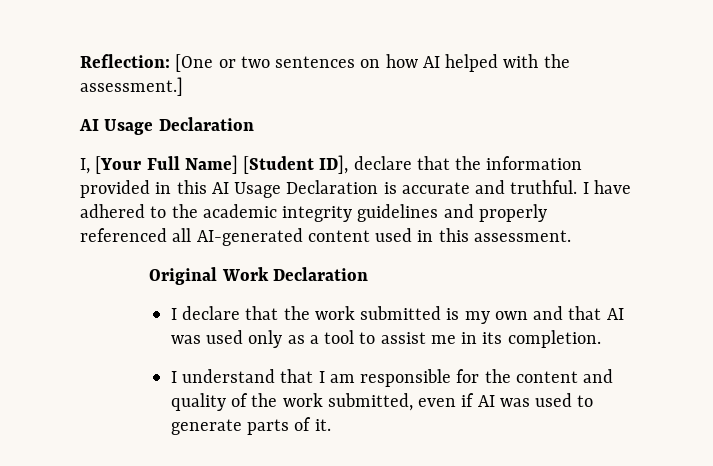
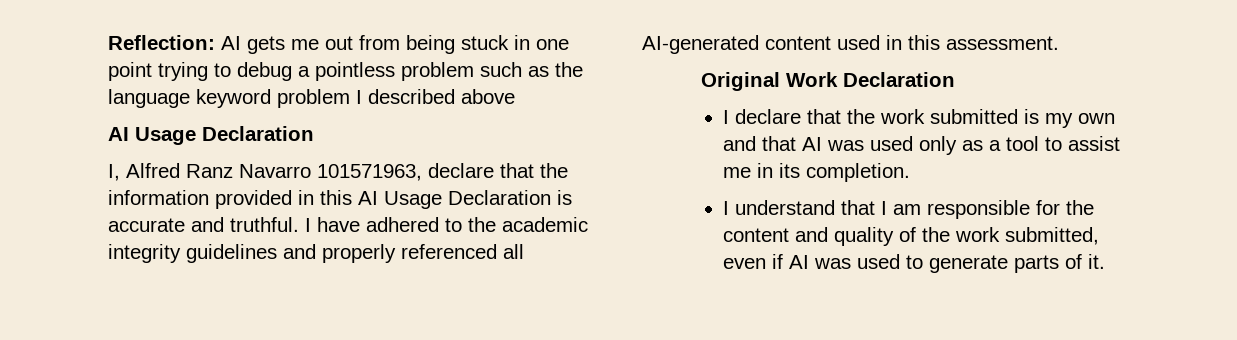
[175,54,570,72] [80,77,183,96] [One or two sentences on how AI helped with the assessment.] -> [221,35,569,54] [108,62,583,81] [108,89,515,108] AI gets me out from being stuck in one point trying to debug a pointless problem such as the language keyword problem I described above
[95,155,349,174] [Your Full Name] [Student ID], -> [126,163,422,181] Alfred Ranz Navarro 101571963,

